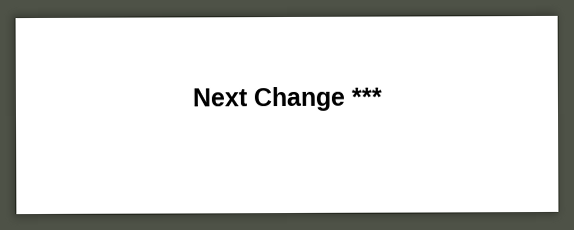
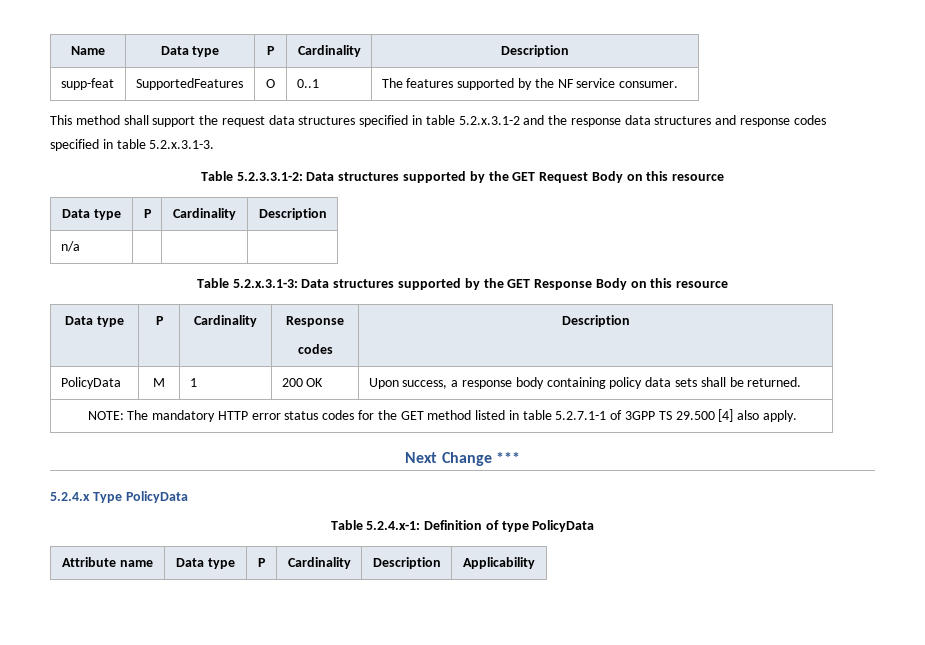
[191,86,382,112] Next Change *** -> [71,46,105,55] [160,46,220,57] [267,46,275,55] [297,45,361,57] [501,45,569,57] [60,78,114,90] [135,78,243,90] [266,79,275,88] [296,79,319,88] [381,78,679,90] [50,115,826,127] [50,139,215,151] [200,171,725,183] [62,209,121,220] [143,209,152,218] [173,208,236,220] [258,208,327,220] [60,241,80,252] [196,278,729,290] [65,316,124,327] [155,316,164,325] [194,315,257,327] [286,316,344,327] [297,344,333,354] [561,315,630,327] [60,377,121,389] [153,378,165,387] [189,378,197,387] [281,378,324,387] [368,377,802,389] [87,409,797,422] [405,452,520,466] [50,491,188,503] [330,520,595,532] [62,557,153,567] [176,558,235,569] [258,558,266,567] [287,557,351,569] [372,557,441,569] [463,557,535,569] Name | Data type | P | Cardinality | Description // supp-feat | SupportedFeatures | O | 0..1 | The features supported by the NF service consumer. // This method shall support the request data structures specified in table 5.2.x.3.1-2 and the response data structures and response codes specified in table 5.2.x.3.1-3. // Table 5.2.3.3.1-2: Data structures supported by the GET Request Body on this resource // Data type | P | Cardinality | Description // n/a | | | // Table 5.2.x.3.1-3: Data structures supported by the GET Response Body on this resource // Data type | P | Cardinality | Response // codes | Description // PolicyData | M | 1 | 200 OK | Upon success, a response body containing policy data sets shall be returned. // NOTE: The mandatory HTTP error status codes for the GET method listed in table 5.2.7.1-1 of 3GPP TS 29.500 [4] also apply. // Next Change *** // 5.2.4.x Type PolicyData // Table 5.2.4.x-1: Definition of type PolicyData // Attribute name | Data type | P | Cardinality | Description | Applicability

